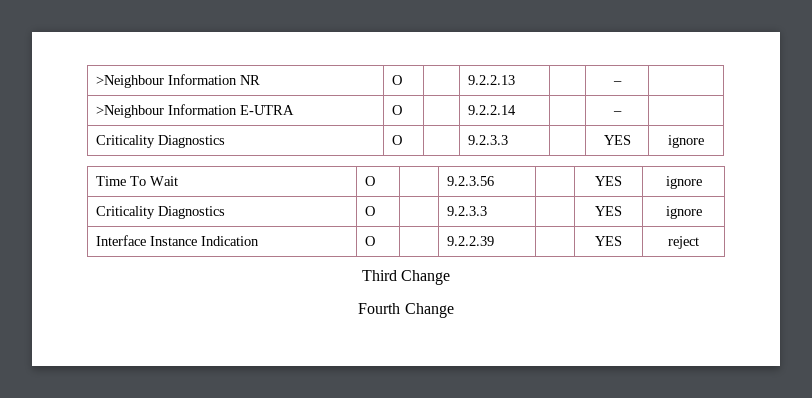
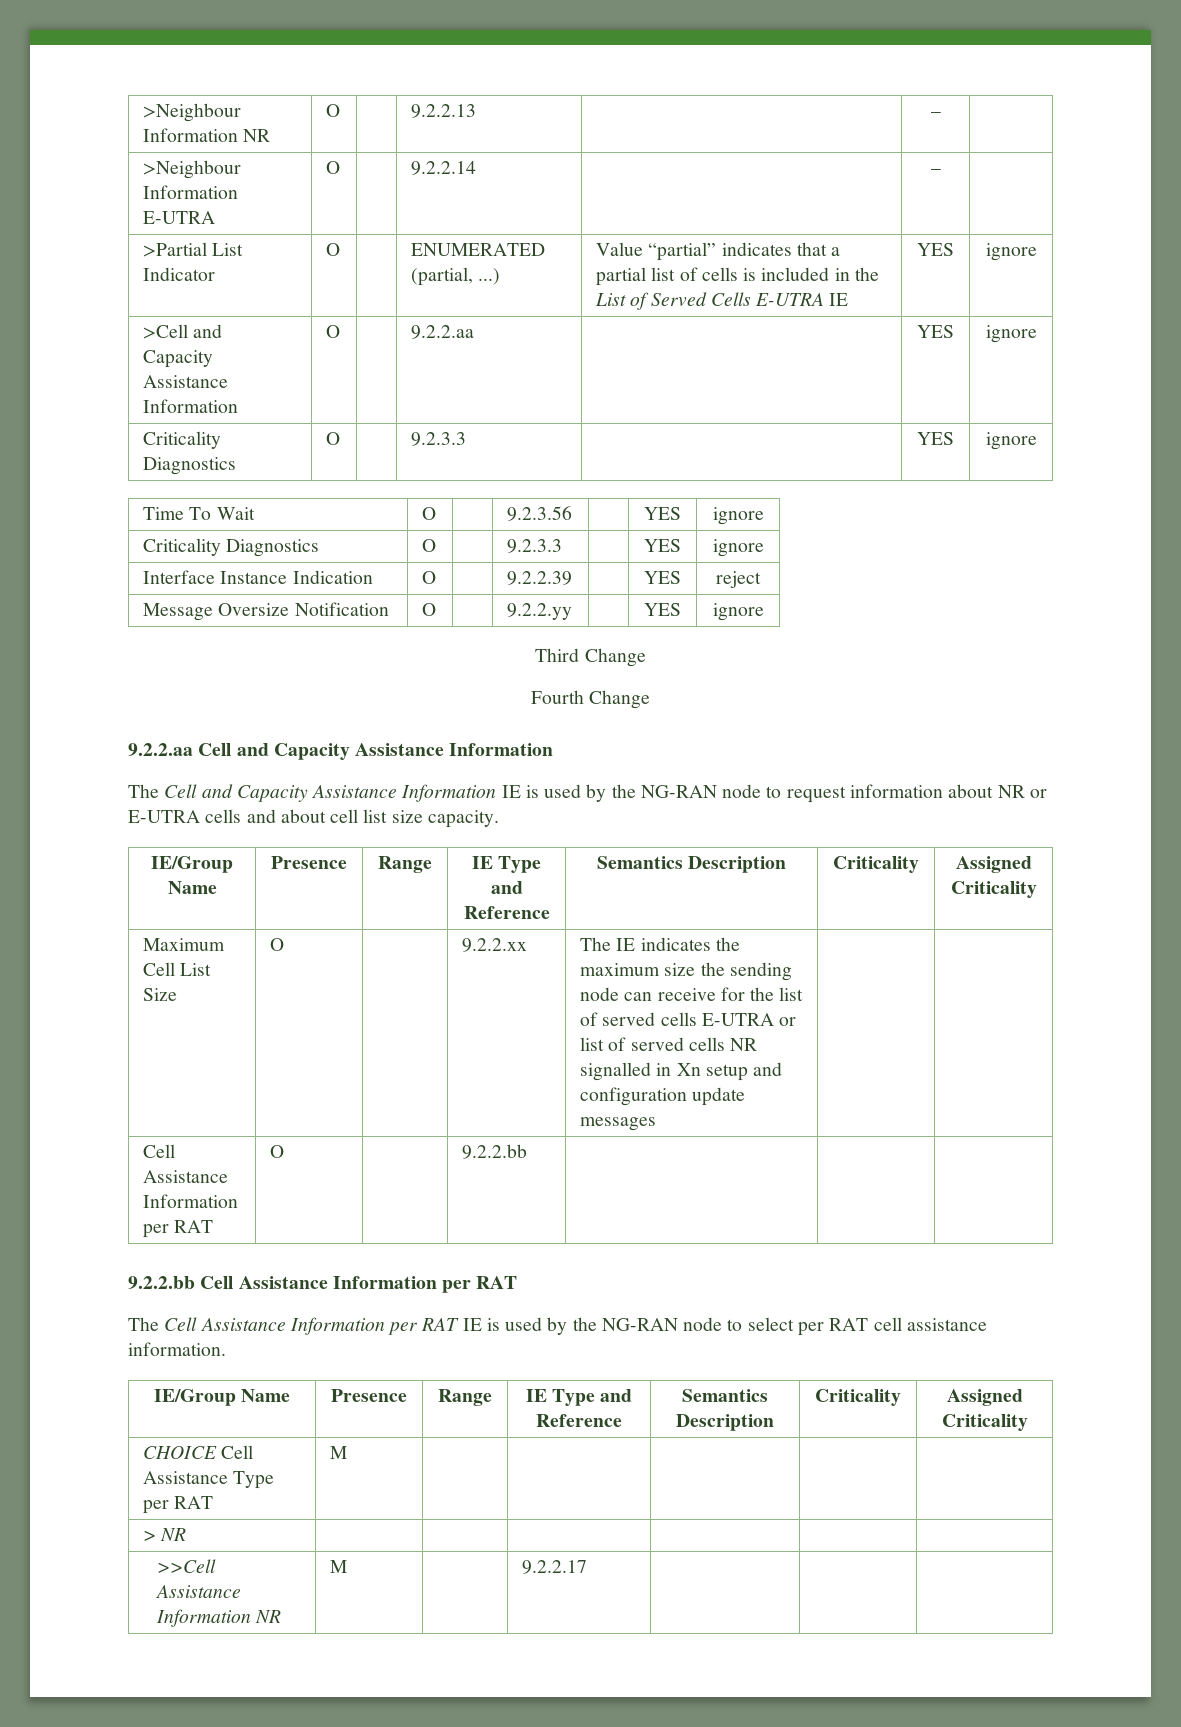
(622, 113) none -> [143,242,244,257] [143,267,216,281] [326,243,341,256] [411,243,546,256] [411,267,501,286] [596,242,841,261] [596,267,879,286] [595,292,849,310] [917,243,954,256] [985,243,1037,261] [143,324,223,339] [143,350,214,368] [143,375,229,388] [143,399,239,413] [326,325,341,338] [411,325,475,339] [917,325,954,338] [985,325,1037,343] // >Partial List Indicator | O | | ENUMERATED (partial, ...) | Value “partial” indicates that a partial list of cells is included in the List of Served Cells E-UTRA IE | YES | ignore // >Cell and Capacity Assistance Information | O | | 9.2.2.aa | | YES | ignore
[361,270,451,285] [358,303,454,318] // Third Change // Fourth Change -> [143,602,389,621] [422,603,437,616] [507,603,573,620] [644,603,681,616] [712,603,764,621] [535,648,646,667] [530,690,651,709] [128,743,554,760] [128,784,1047,803] [128,809,499,828] [151,856,233,873] [167,881,217,894] [271,856,347,869] [378,856,432,873] [471,856,542,873] [490,881,523,894] [463,906,550,919] [596,856,787,873] [833,856,919,873] [955,856,1032,873] [950,881,1037,898] [143,938,226,951] [143,962,212,976] [143,988,178,1001] [270,938,285,951] [462,938,528,952] [580,937,740,951] [580,962,792,981] [580,987,804,1001] [580,1012,797,1026] [580,1037,758,1051] [580,1062,783,1081] [580,1087,746,1106] [580,1117,657,1131] [143,1144,176,1158] [143,1170,229,1183] [143,1194,239,1208] [143,1220,214,1238] [270,1145,285,1158] [462,1144,528,1159] [128,1276,518,1293] [128,1317,987,1336] [128,1342,226,1356] [153,1389,291,1406] [331,1389,407,1402] [438,1389,492,1406] [525,1389,633,1406] [536,1414,622,1427] [682,1389,768,1402] [676,1414,774,1431] [815,1389,901,1406] [946,1389,1023,1406] [941,1414,1028,1431] [143,1445,254,1459] [143,1471,275,1489] [143,1496,214,1514] [330,1446,348,1459] [143,1528,187,1541] [156,1559,216,1573] [155,1585,241,1598] [155,1609,281,1627] [330,1560,348,1573] [522,1560,588,1574] // Message Oversize Notification | O | | 9.2.2.yy | | YES | ignore // Third Change // Fourth Change // 9.2.2.aa Cell and Capacity Assistance Information // The Cell and Capacity Assistance Information IE is used by the NG-RAN node to request information about NR or E-UTRA cells and about cell list size capacity. // IE/Group Name | Presence | Range | IE Type and Reference | Semantics Description | Criticality | Assigned Criticality // Maximum Cell List Size | O | | 9.2.2.xx | The IE indicates the maximum size the sending node can receive for the list of served cells E-UTRA or list of served cells NR signalled in Xn setup and configuration update messages | | // Cell Assistance Information per RAT | O | | 9.2.2.bb | | | // 9.2.2.bb Cell Assistance Information per RAT // The Cell Assistance Information per RAT IE is used by the NG-RAN node to select per RAT cell assistance information. // IE/Group Name | Presence | Range | IE Type and Reference | Semantics Description | Criticality | Assigned Criticality // CHOICE Cell Assistance Type per RAT | M | | | | | // > NR | | | | | | // >>Cell Assistance Information NR | M | | 9.2.2.17 | | |

